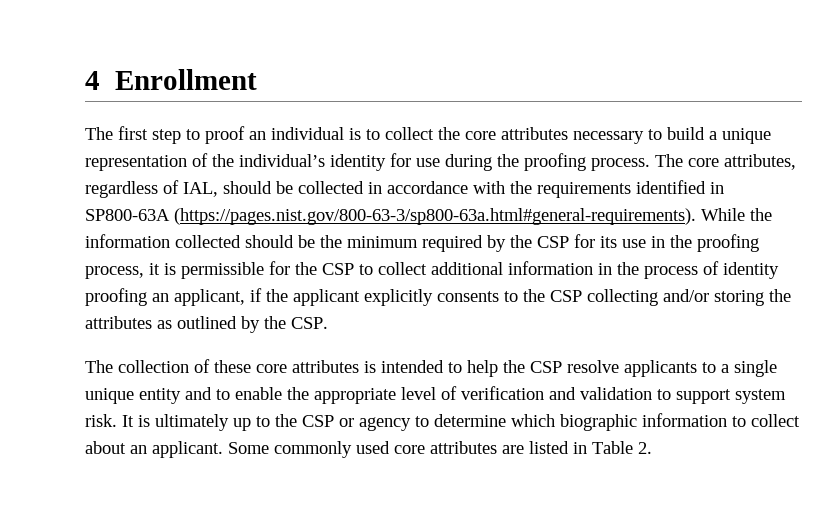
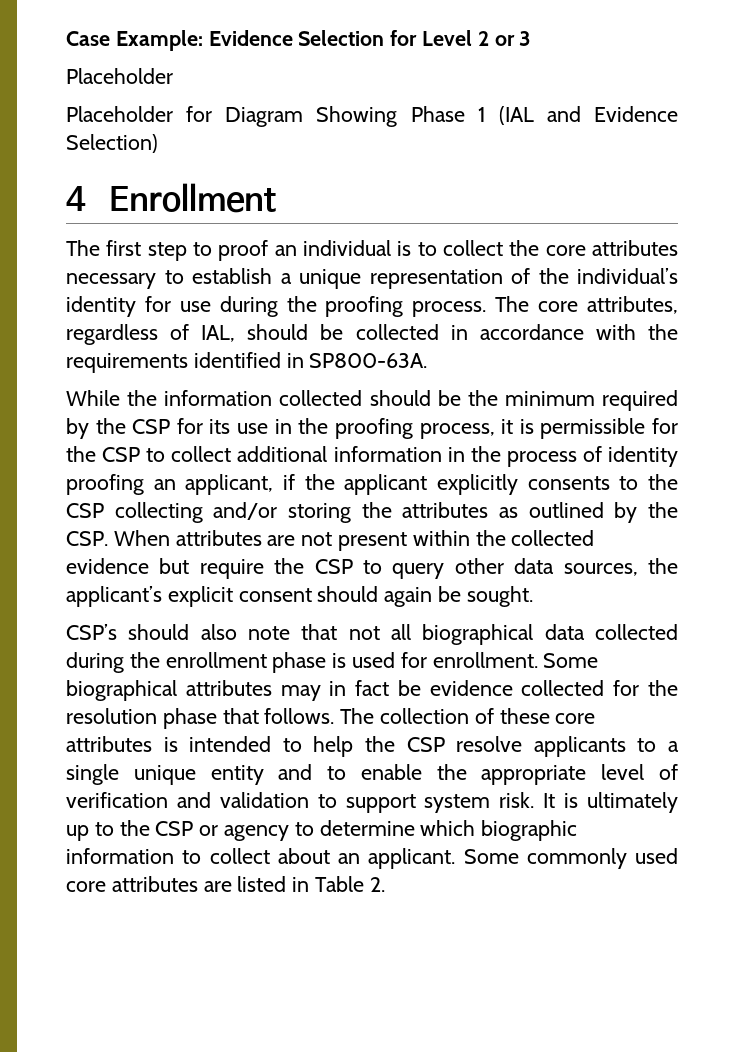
(85, 80) none -> [66,30,532,51] [66,68,173,84] [66,106,678,127] [66,134,158,153] Case Example: Evidence Selection for Level 2 or 3 // Placeholder // Placeholder for Diagram Showing Phase 1 (IAL and Evidence Selection) //
[667,127,705,140] build -> [192,268,273,284] establish
[85,208,696,225] SP800-63A (https://pages.nist.gov/800-63-3/sp800-63a.html#general-requirements). -> [309,353,428,368] SP800-63A. //
(328, 323) // -> [113,530,595,551] [66,558,678,579] [66,586,533,607] [66,624,679,645] [66,652,599,673] [66,680,678,701] [66,708,335,729] When attributes are not present within the collected evidence but require the CSP to query other data sources, the applicant’s explicit consent should again be sought. // CSP’s should also note that not all biographical data collected during the enrollment phase is used for enrollment. Some biographical attributes may in fact be evidence collected for the resolution phase that follows.

